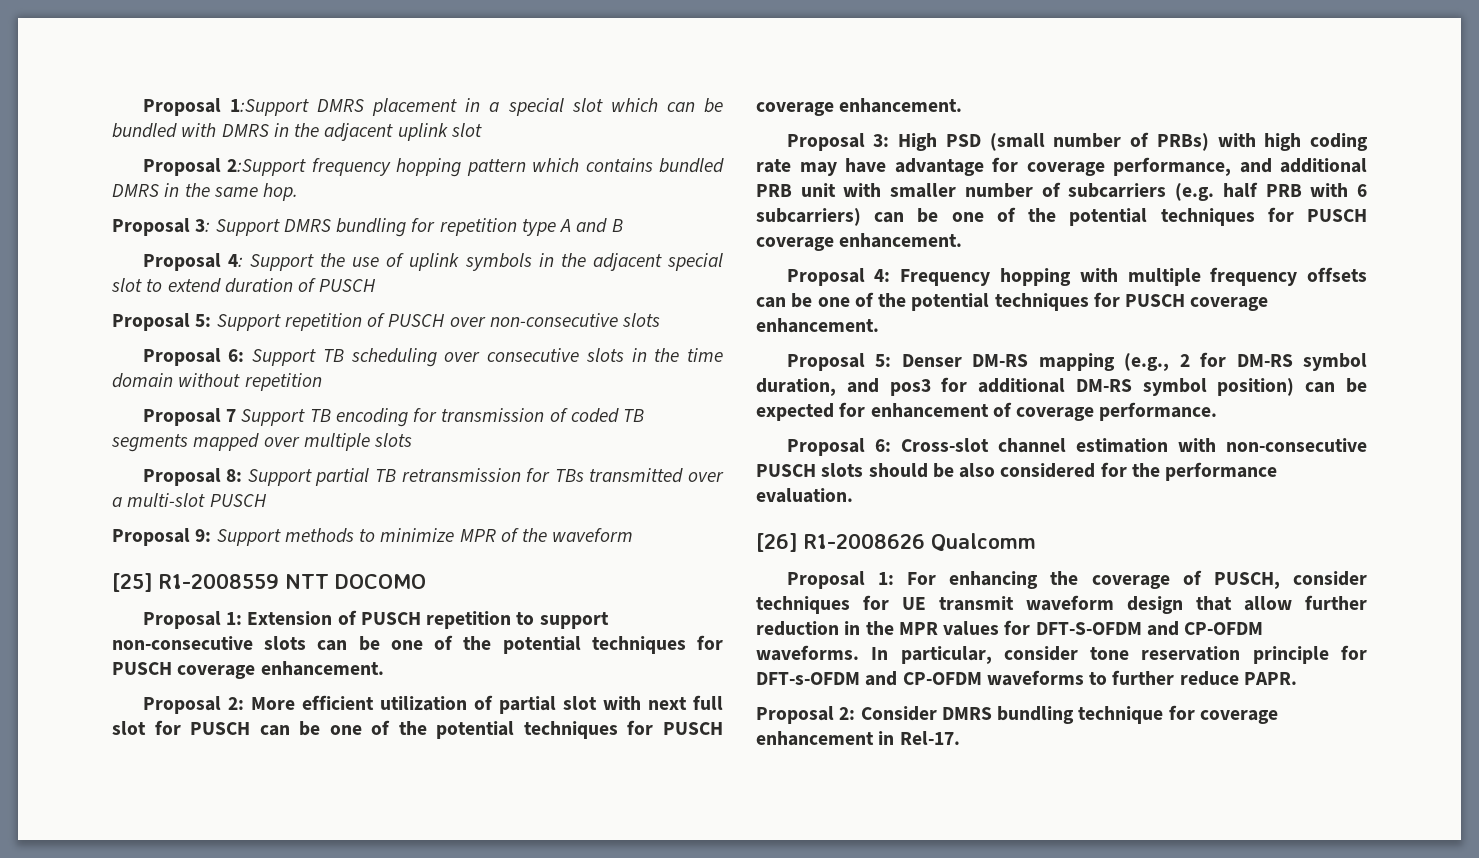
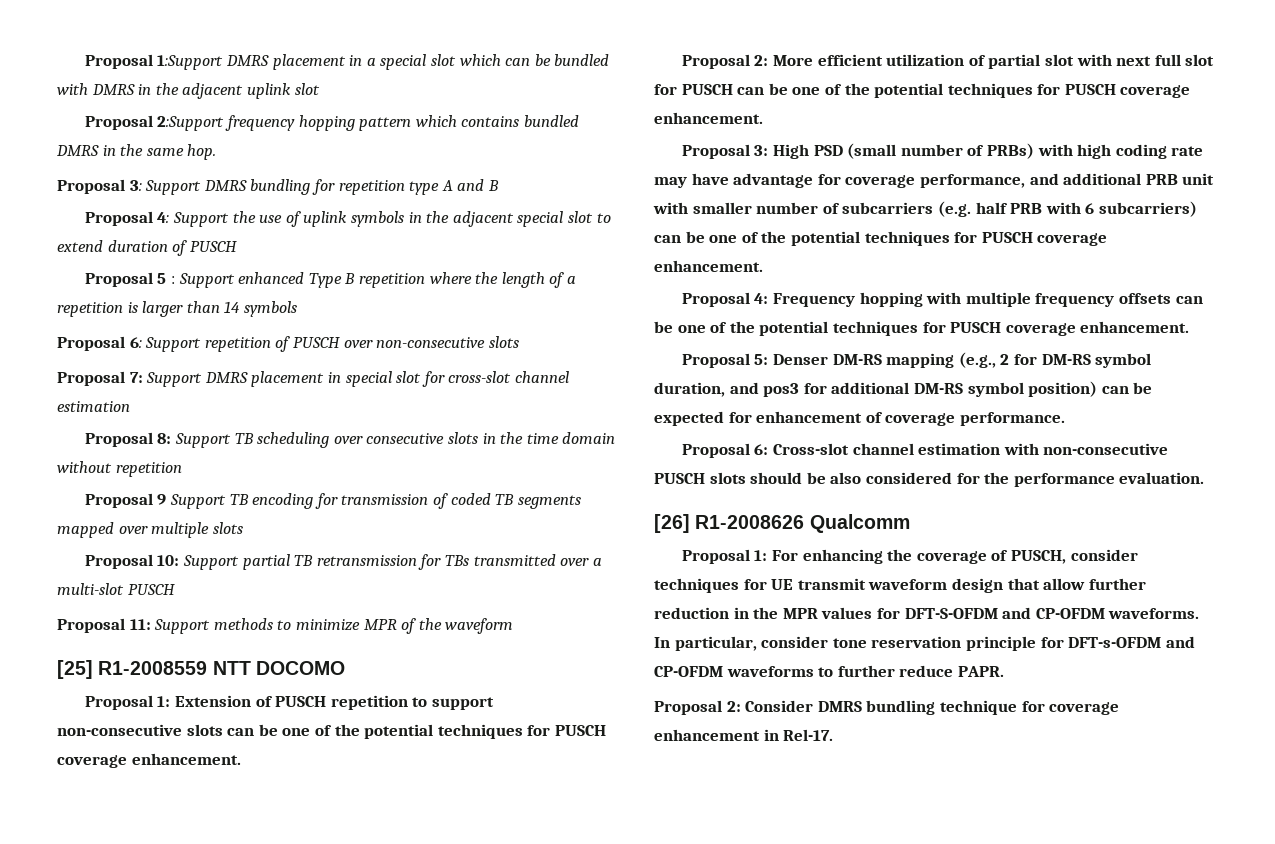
[195,314,212,327] 5: -> [157,272,576,288] [57,301,297,317] [57,336,142,351] 5 : Support enhanced Type B repetition where the length of a repetition is larger than 14 symbols // Proposal 6:
[228,349,245,362] 6: -> [129,371,569,387] [57,401,130,412] [84,432,172,447] 7: Support DMRS placement in special slot for cross-slot channel estimation // Proposal 8:
[225,409,236,422] 7 -> [157,494,167,505] 9
[226,469,243,482] 8: -> [157,555,180,566] 10:
[195,529,212,542] 9: -> [129,619,151,630] 11:

